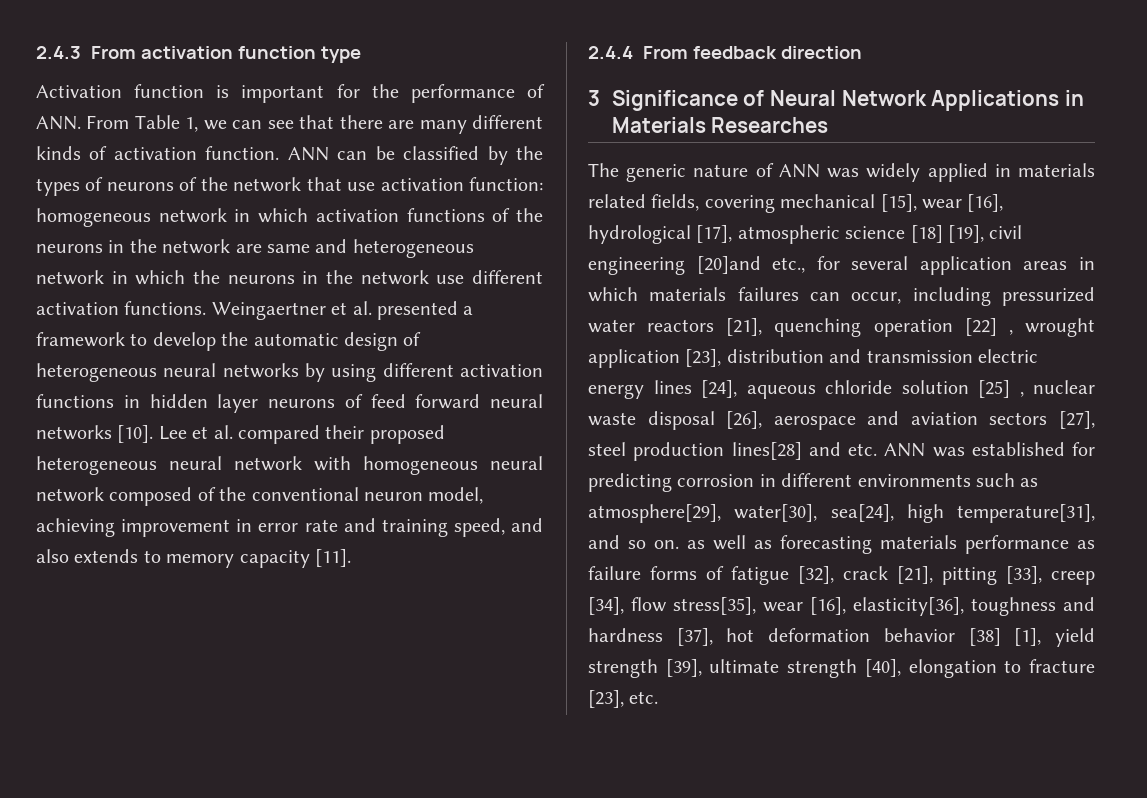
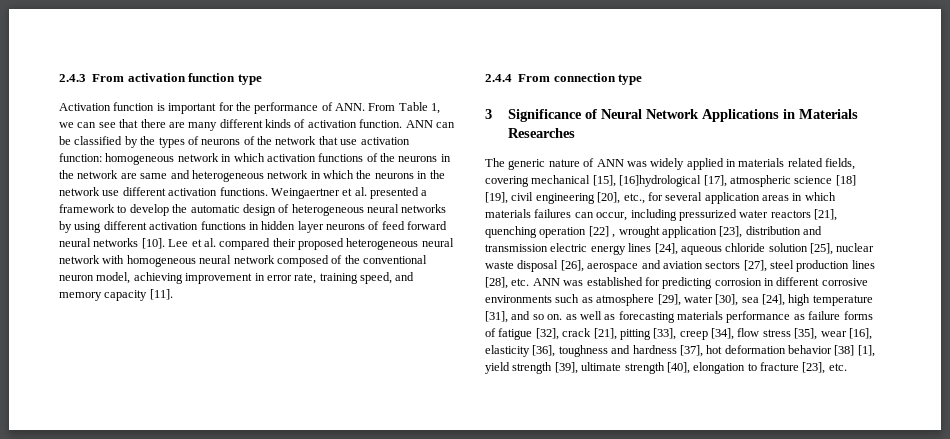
[304,518,376,532] rate and -> [294,273,317,284] rate,
[36,549,161,563] also extends to -> (415, 276) none
[692,46,862,59] feedback direction -> [553,73,643,85] connection type
[922,194,1004,212] [588,225,691,244] wear [16], hydrological -> [619,175,702,187] [16]hydrological
[696,256,761,274] [20]and -> [597,192,621,204] [20],
[978,380,1024,398] [25] , -> [810,243,833,255] [25],
[731,442,841,460] lines[28] and -> [851,260,875,269] [485,277,508,289] lines [28],
(853, 480) none -> [821,278,868,286] corrosive
[588,504,1095,523] atmosphere[29], water[30], sea[24], high temperature[31], -> [596,294,873,306] [485,311,508,323] atmosphere [29], water [30], sea [24], high temperature [31],
[673,597,964,616] stress[35], wear [16], elasticity[36], -> [762,328,872,340] [485,345,556,357] stress [35], wear [16], elasticity [36],

